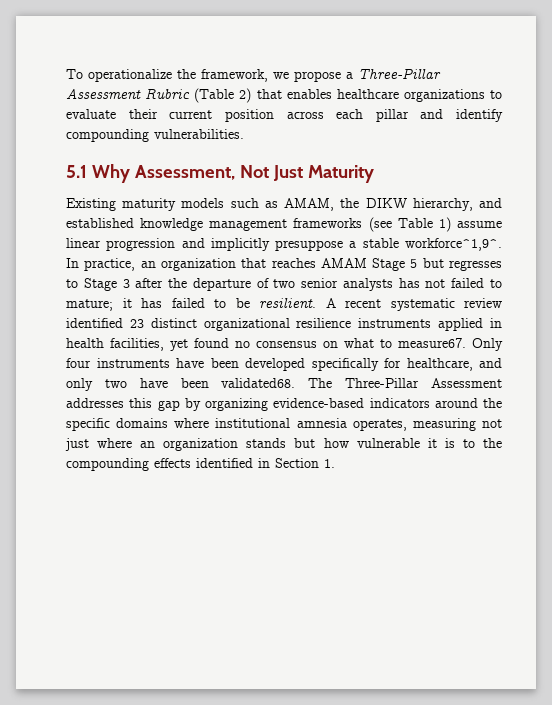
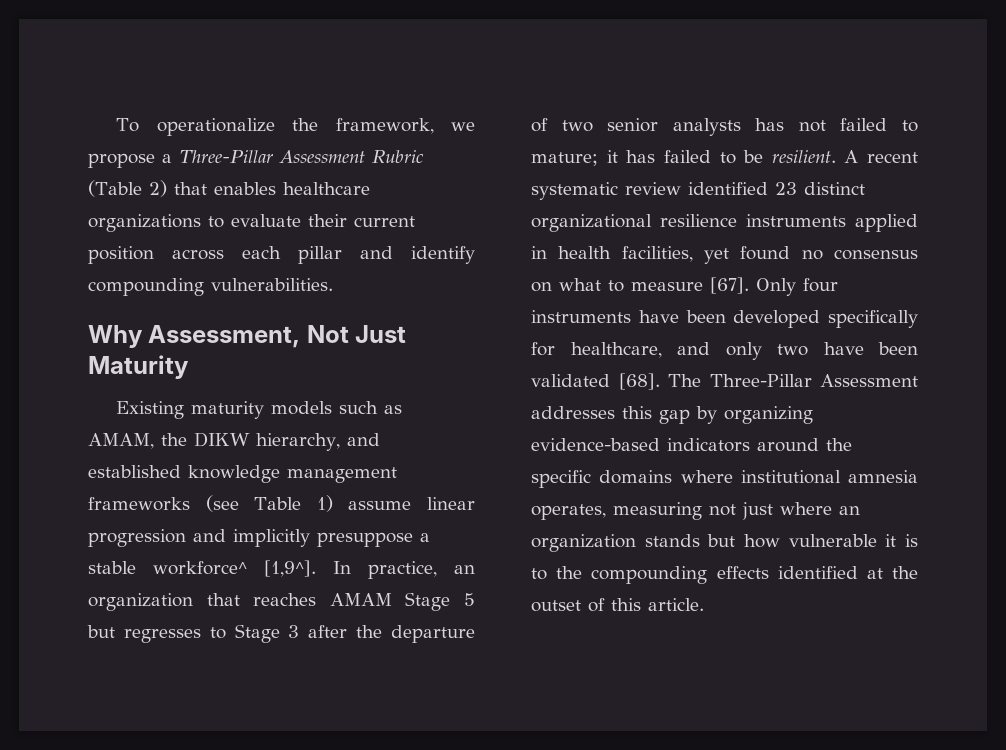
[66,165,87,178] 5.1 -> (333, 284) none
[404,238,502,251] workforce^1,9^. -> [153,560,316,577] workforce^ [1,9^].
[398,338,466,348] measure67. -> [631,277,749,294] measure [67].
[221,378,296,388] validated68. -> [531,373,660,390] validated [68].
[258,458,335,468] in Section 1. -> [866,566,918,579] [531,598,704,612] at the outset of this article.

